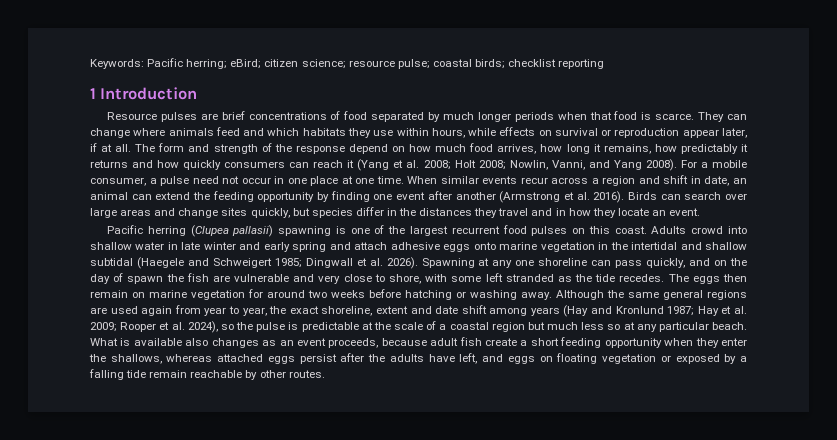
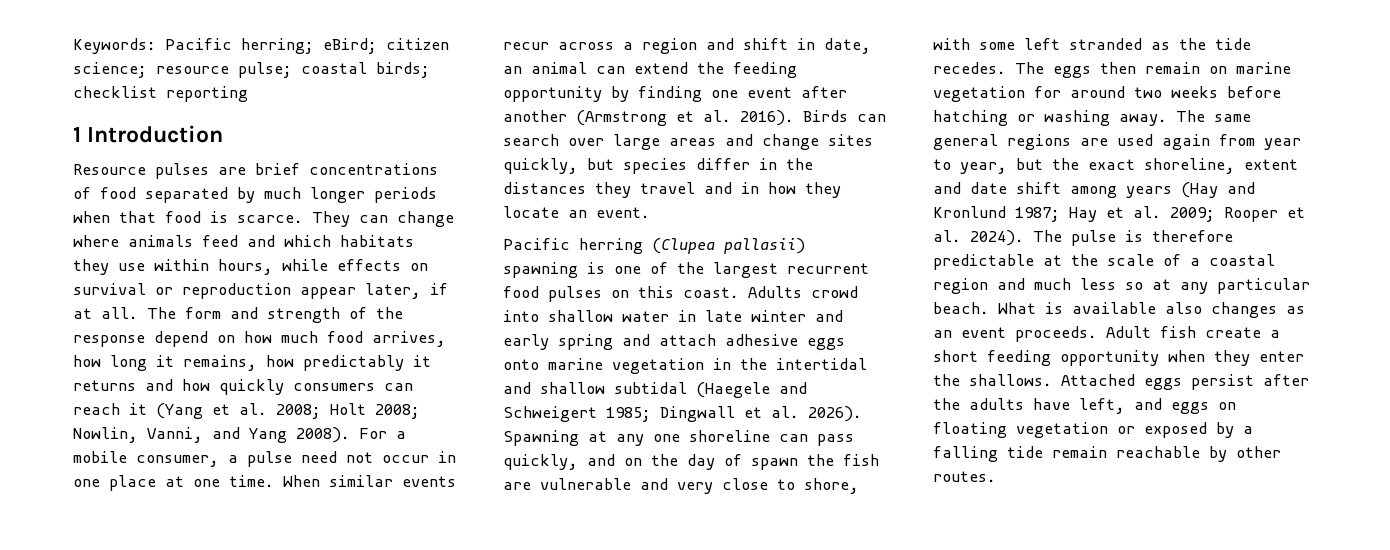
[556,290,624,300] Although the -> [1176,110,1205,122] The
(267, 311) none -> [1016,158,1043,170] but
[187,321,253,333] 2024), so the -> [970,230,1062,246] 2024). The
(299, 326) none -> [1152,230,1233,242] therefore
[527,322,545,330] but -> [997,278,1025,290] and
[328,338,459,348] proceeds, because adult -> [1015,326,1151,342] proceeds. Adult
[110,354,264,364] shallows, whereas attached -> [969,374,1135,386] shallows. Attached

